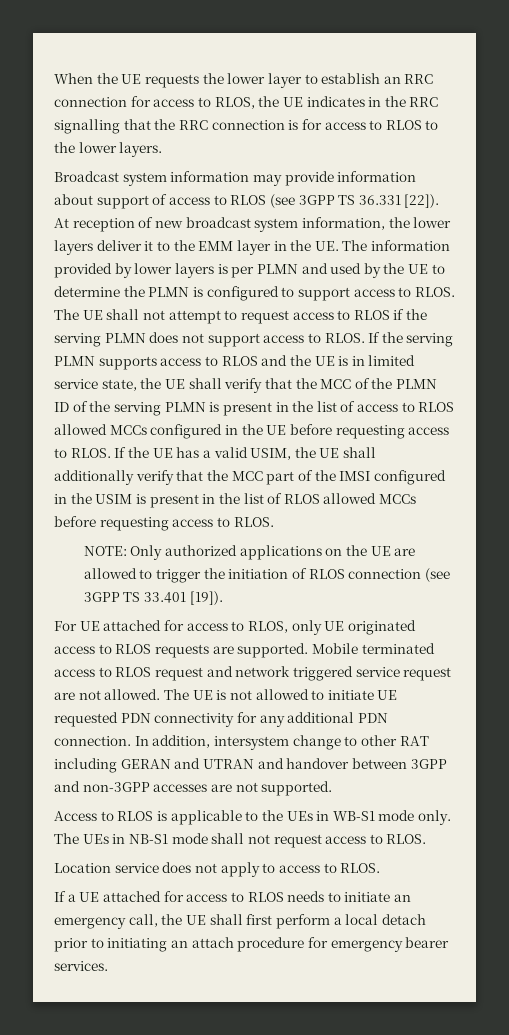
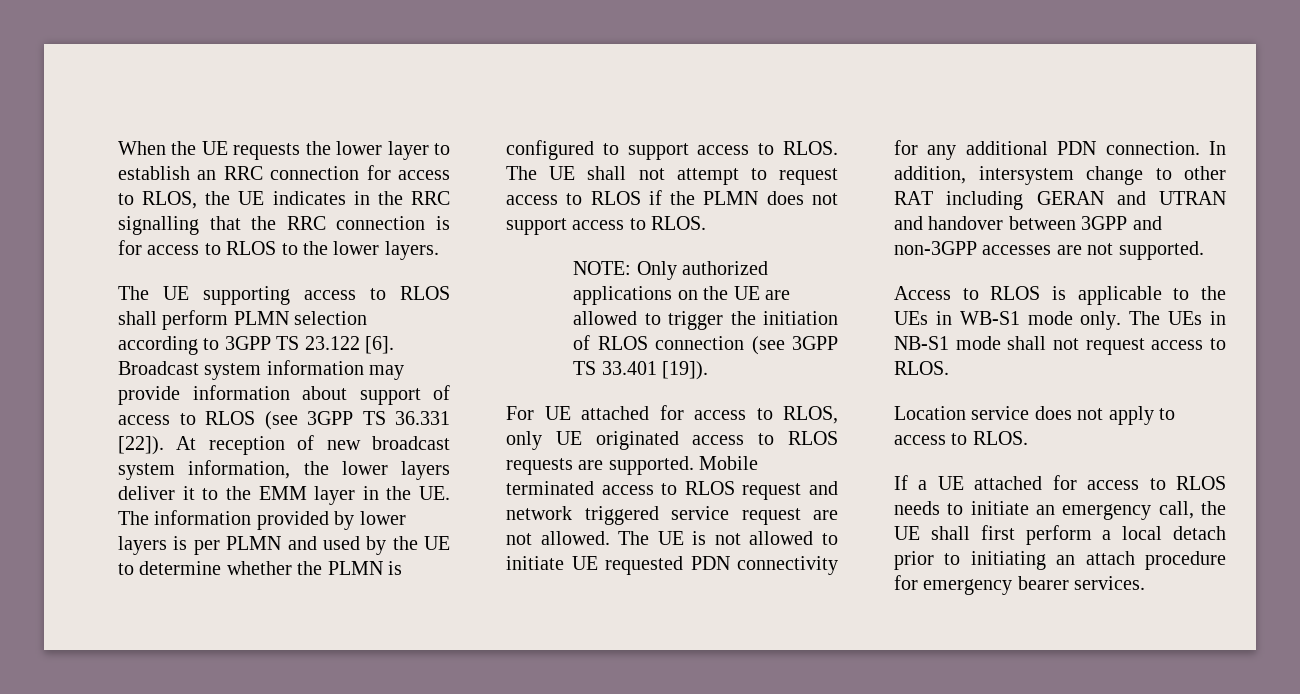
(163, 149) none -> [118,286,450,305] [118,310,368,330] [118,336,394,355] The UE supporting access to RLOS shall perform PLMN selection according to 3GPP TS 23.122 [6].
(120, 291) none -> [226,561,292,575] whether
[54,333,101,347] serving -> (696, 198) none
[368,332,454,347] [54,355,416,370] [54,378,438,393] [54,401,455,416] [54,424,450,439] [54,447,377,460] [54,470,446,485] [54,493,417,508] [54,516,274,531] If the serving PLMN supports access to RLOS and the UE is in limited service state, the UE shall verify that the MCC of the PLMN ID of the serving PLMN is present in the list of access to RLOS allowed MCCs configured in the UE before requesting access to RLOS. If the UE has a valid USIM, the UE shall additionally verify that the MCC part of the IMSI configured in the USIM is present in the list of RLOS allowed MCCs before requesting access to RLOS. -> (707, 223) none

